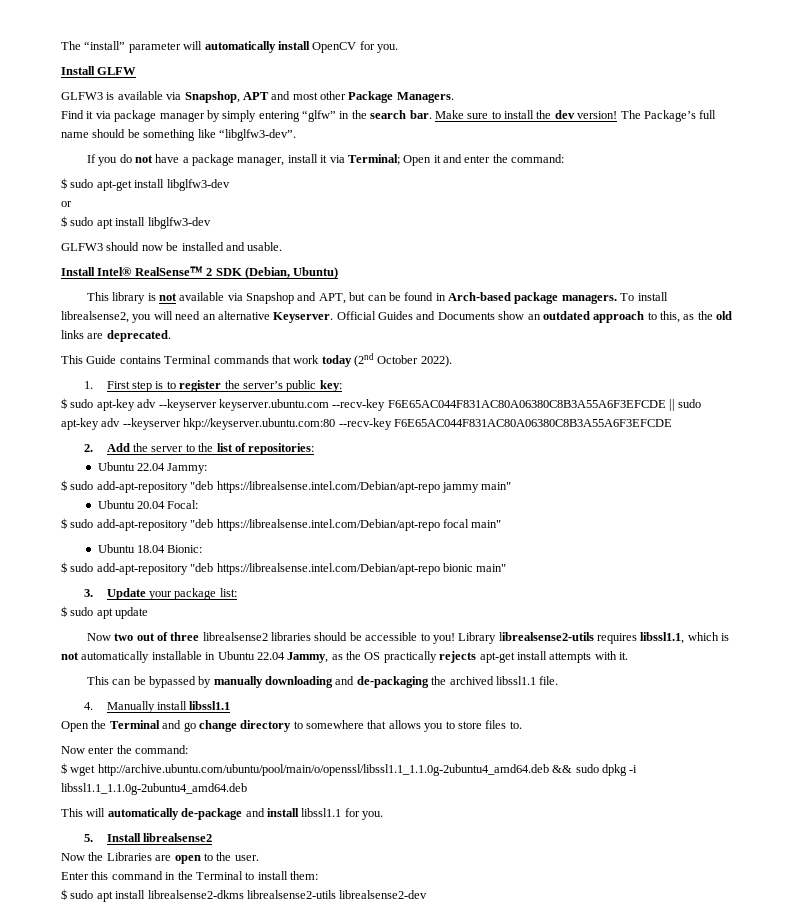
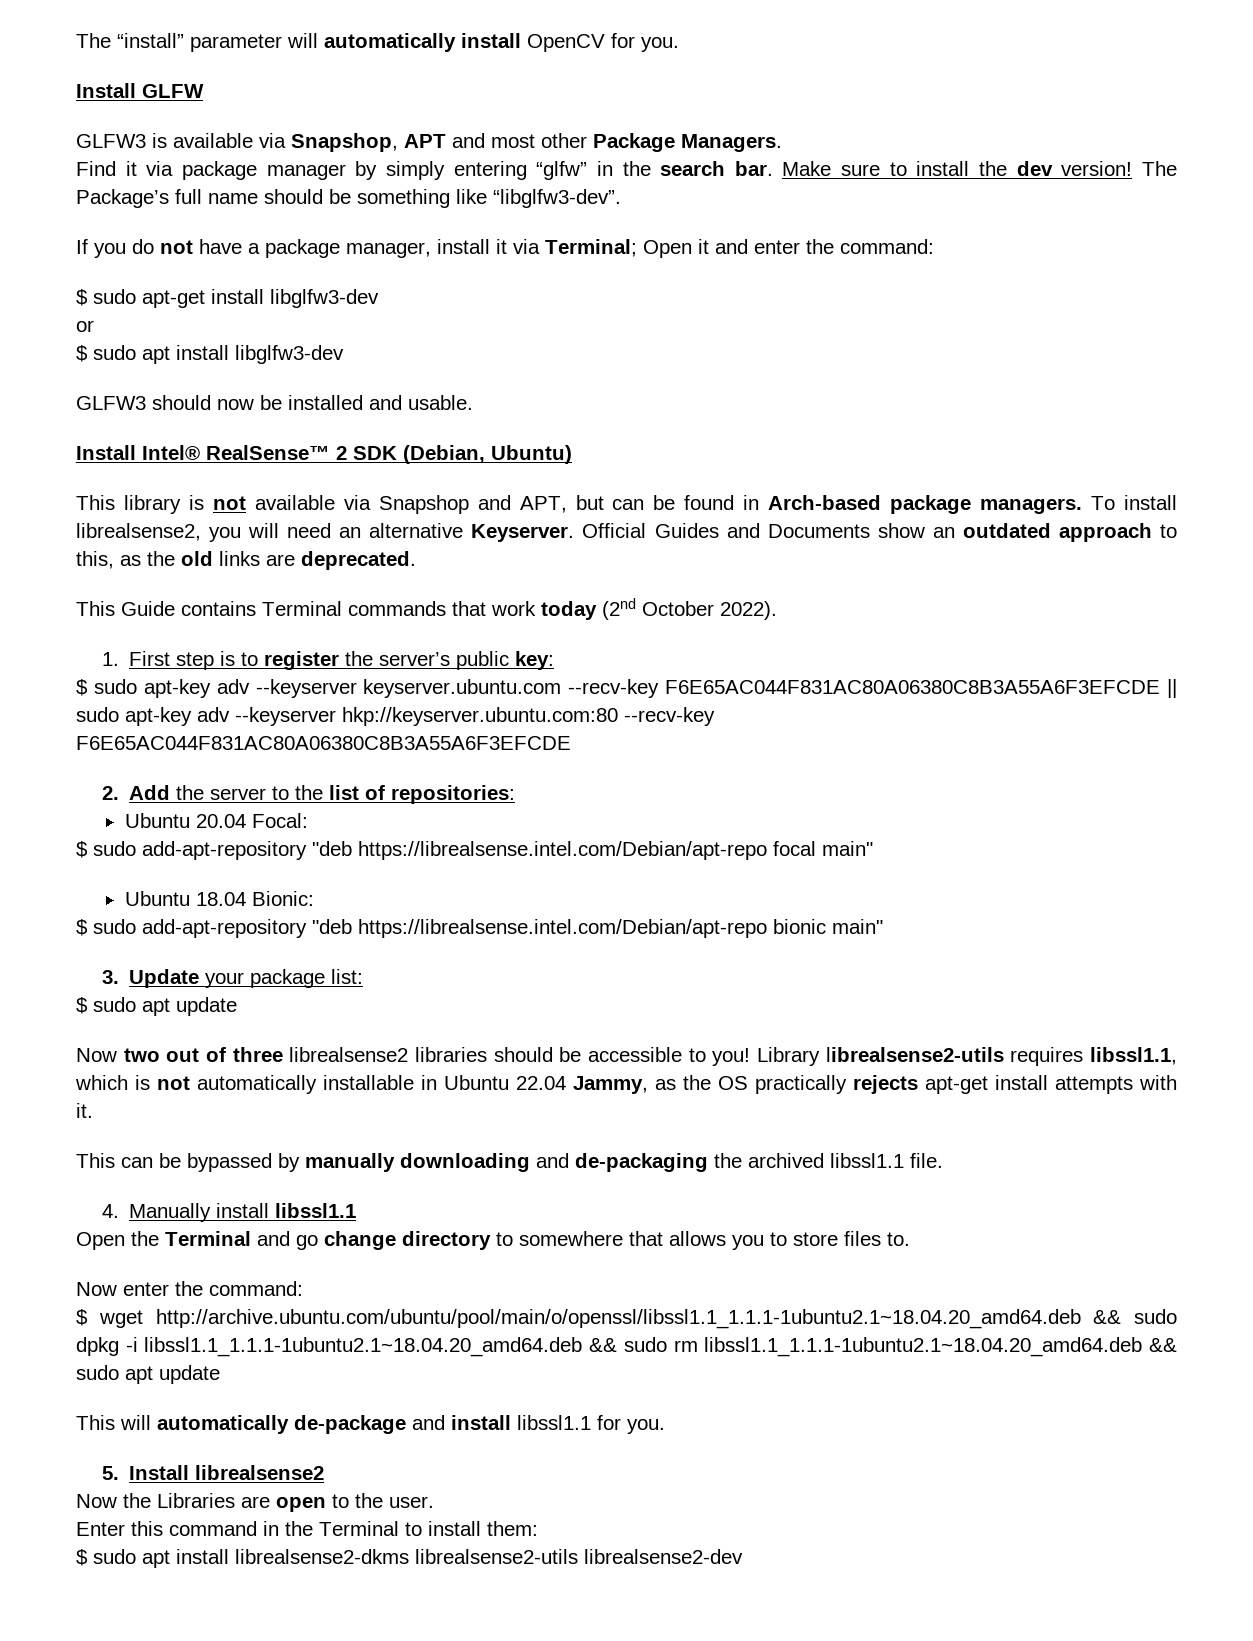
[97,462,208,474] [61,480,512,493] // Ubuntu 22.04 Jammy: // $ sudo add-apt-repository "deb https://librealsense.intel.com/Debian/apt-repo jammy main" -> (516, 794) none
[97,764,549,776] http://archive.ubuntu.com/ubuntu/pool/main/o/openssl/libssl1.1_1.1.0g-2ubuntu4_amd64.deb -> [155,1309,1081,1329] http://archive.ubuntu.com/ubuntu/pool/main/o/openssl/libssl1.1_1.1.1-1ubuntu2.1~18.04.20_amd64.deb
[61,783,247,795] libssl1.1_1.1.0g-2ubuntu4_amd64.deb -> [144,1337,1177,1357] [76,1365,220,1384] libssl1.1_1.1.1-1ubuntu2.1~18.04.20_amd64.deb && sudo rm libssl1.1_1.1.1-1ubuntu2.1~18.04.20_amd64.deb && sudo apt update

